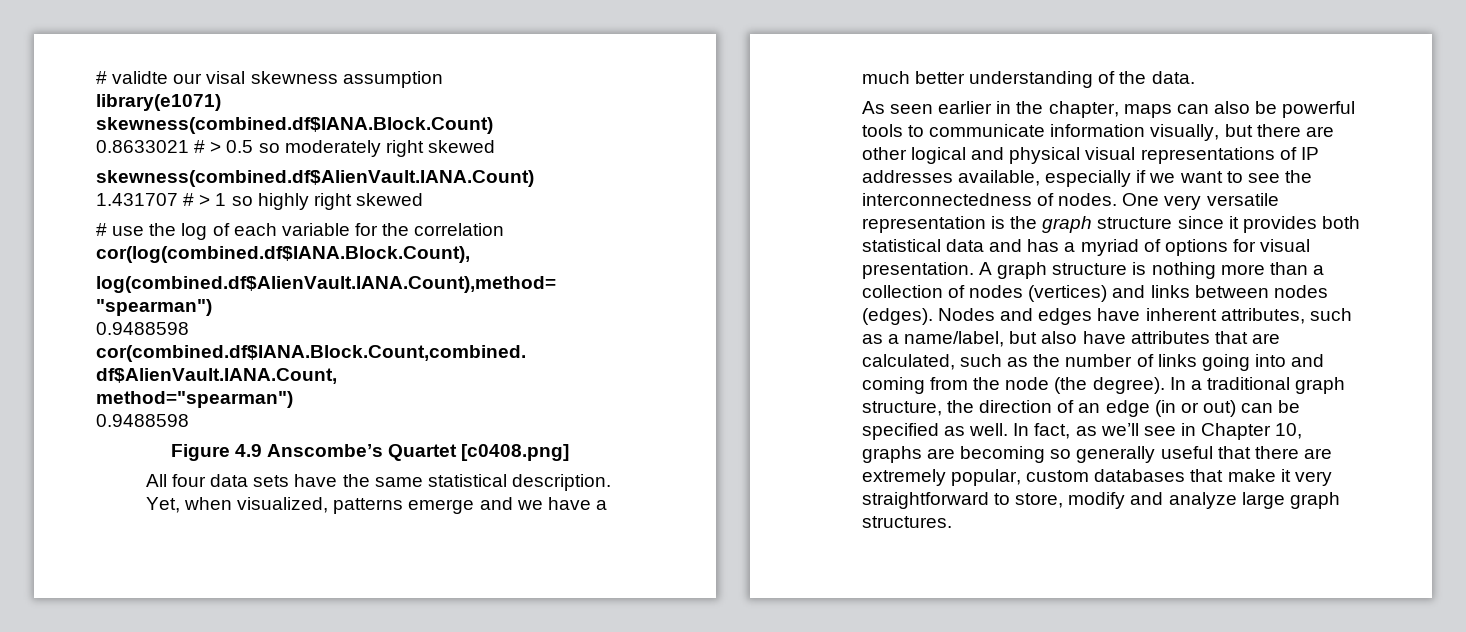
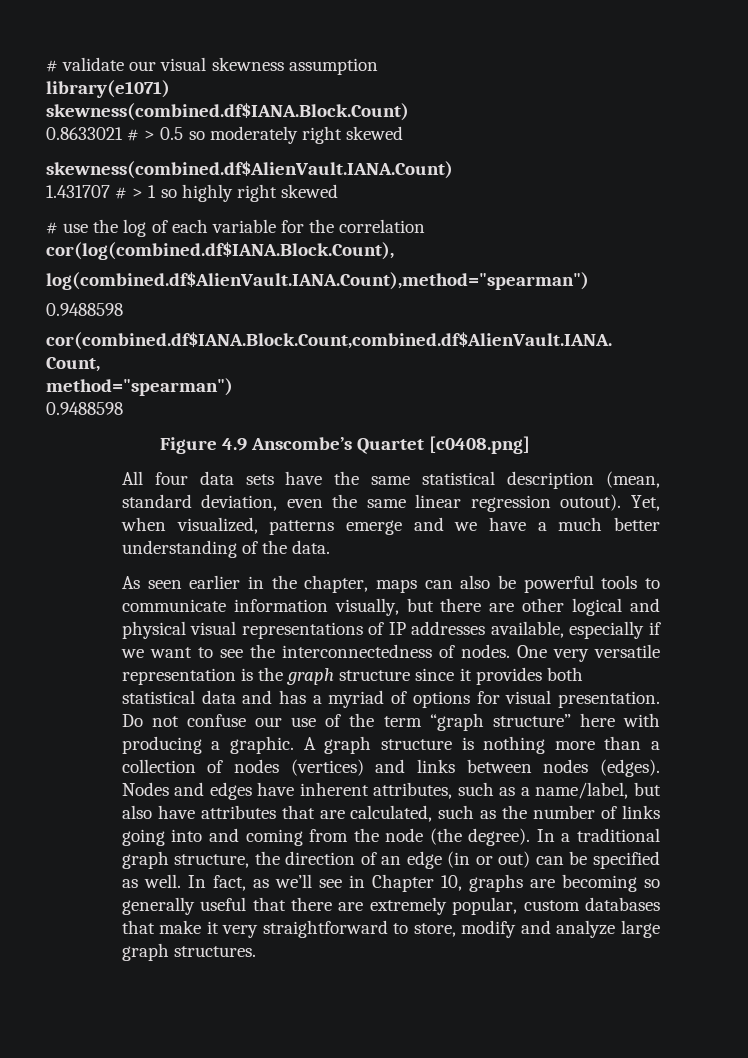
[96,71,246,84] # validte our visal -> [46,57,207,72] # validate our visual
[511,474,611,491] description. -> [507,471,660,489] [121,494,622,512] description (mean, standard deviation, even the same linear regression outout).
(974, 270) none -> [121,713,661,731] [121,736,295,754] Do not confuse our use of the term “graph structure” here with producing a graphic.

